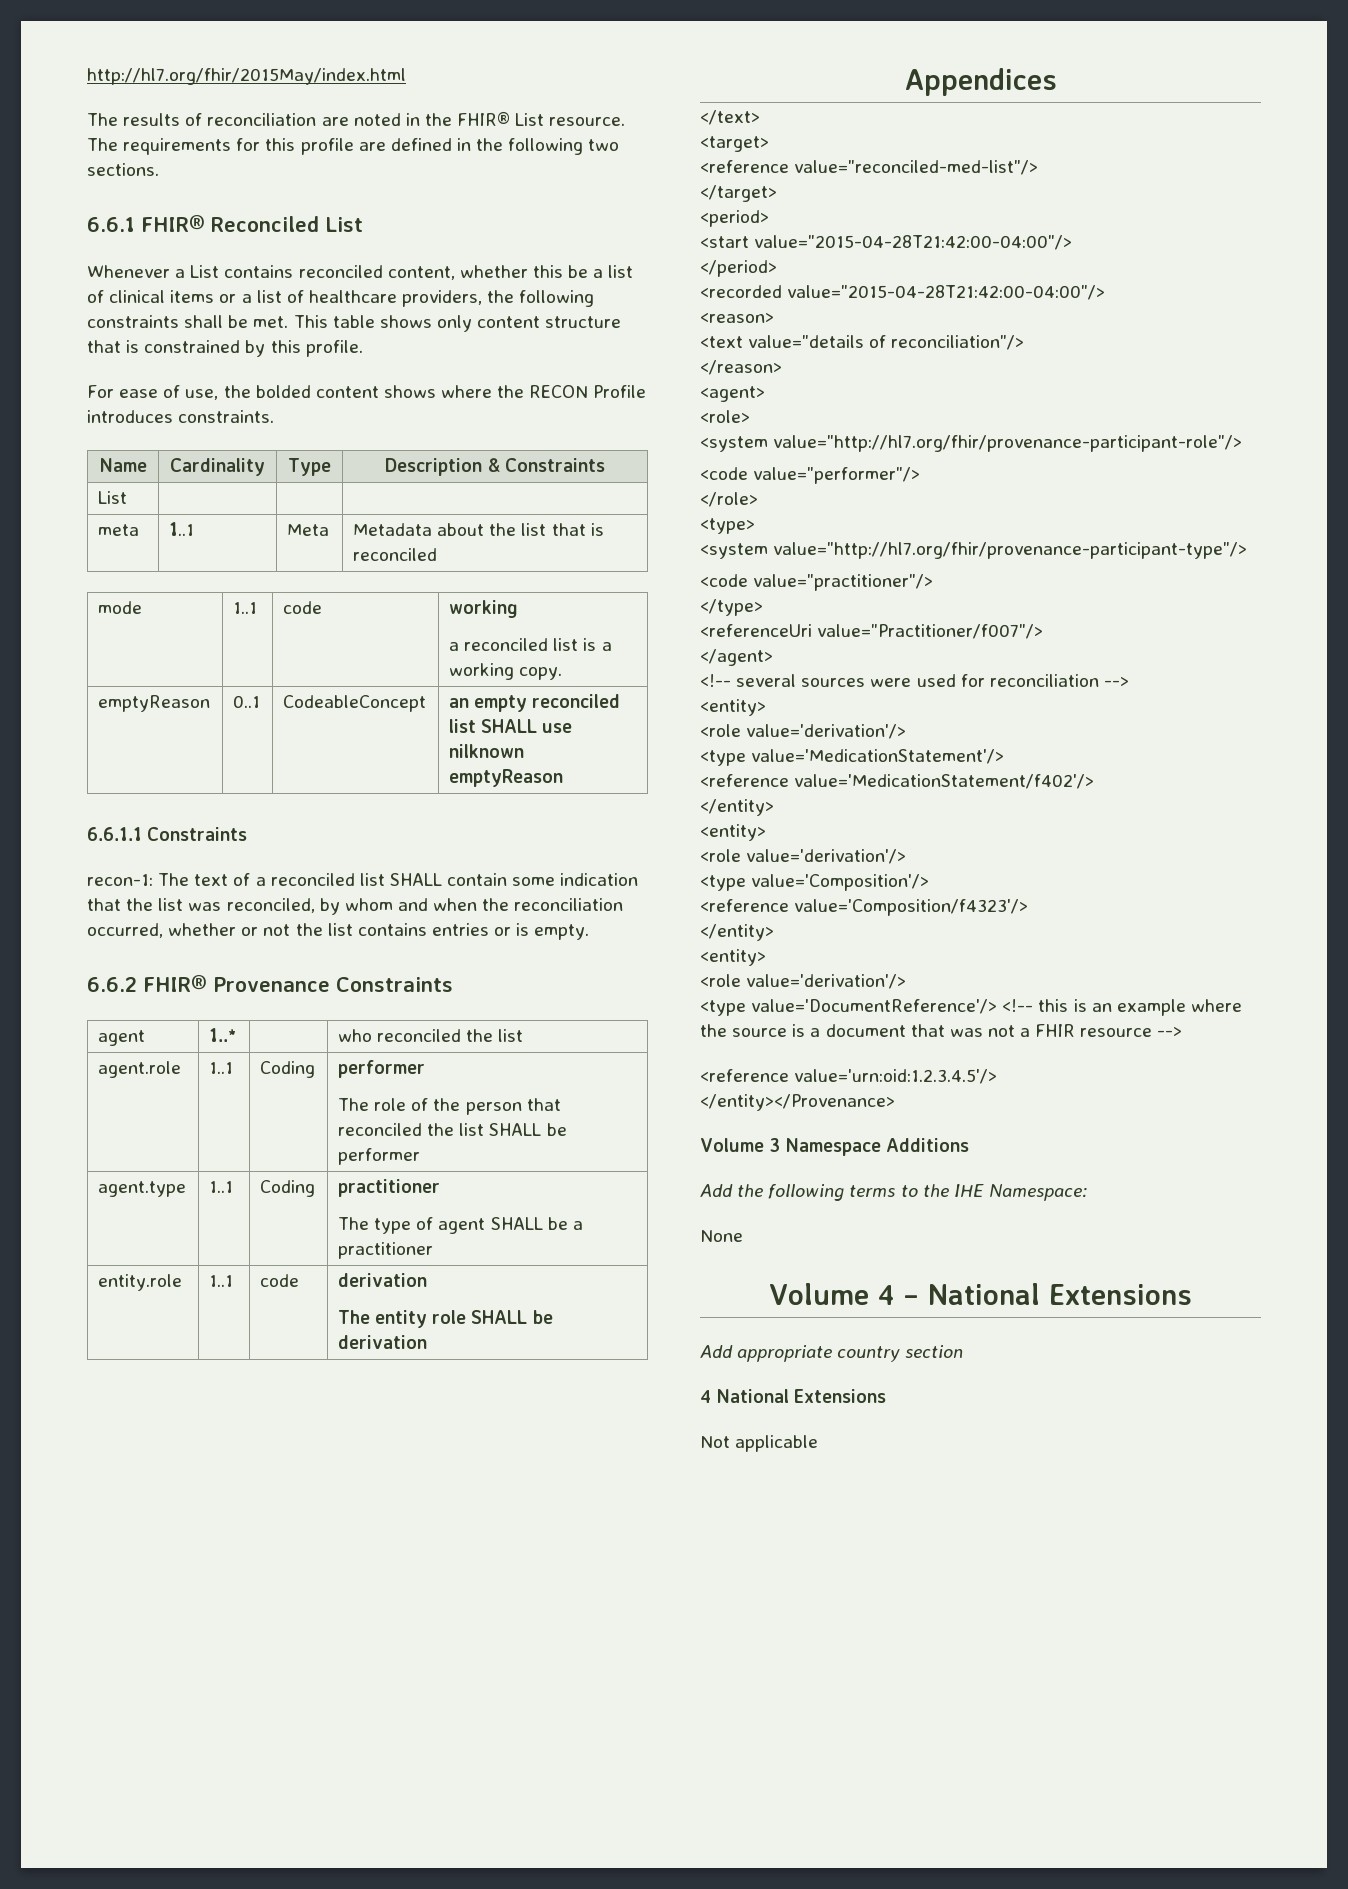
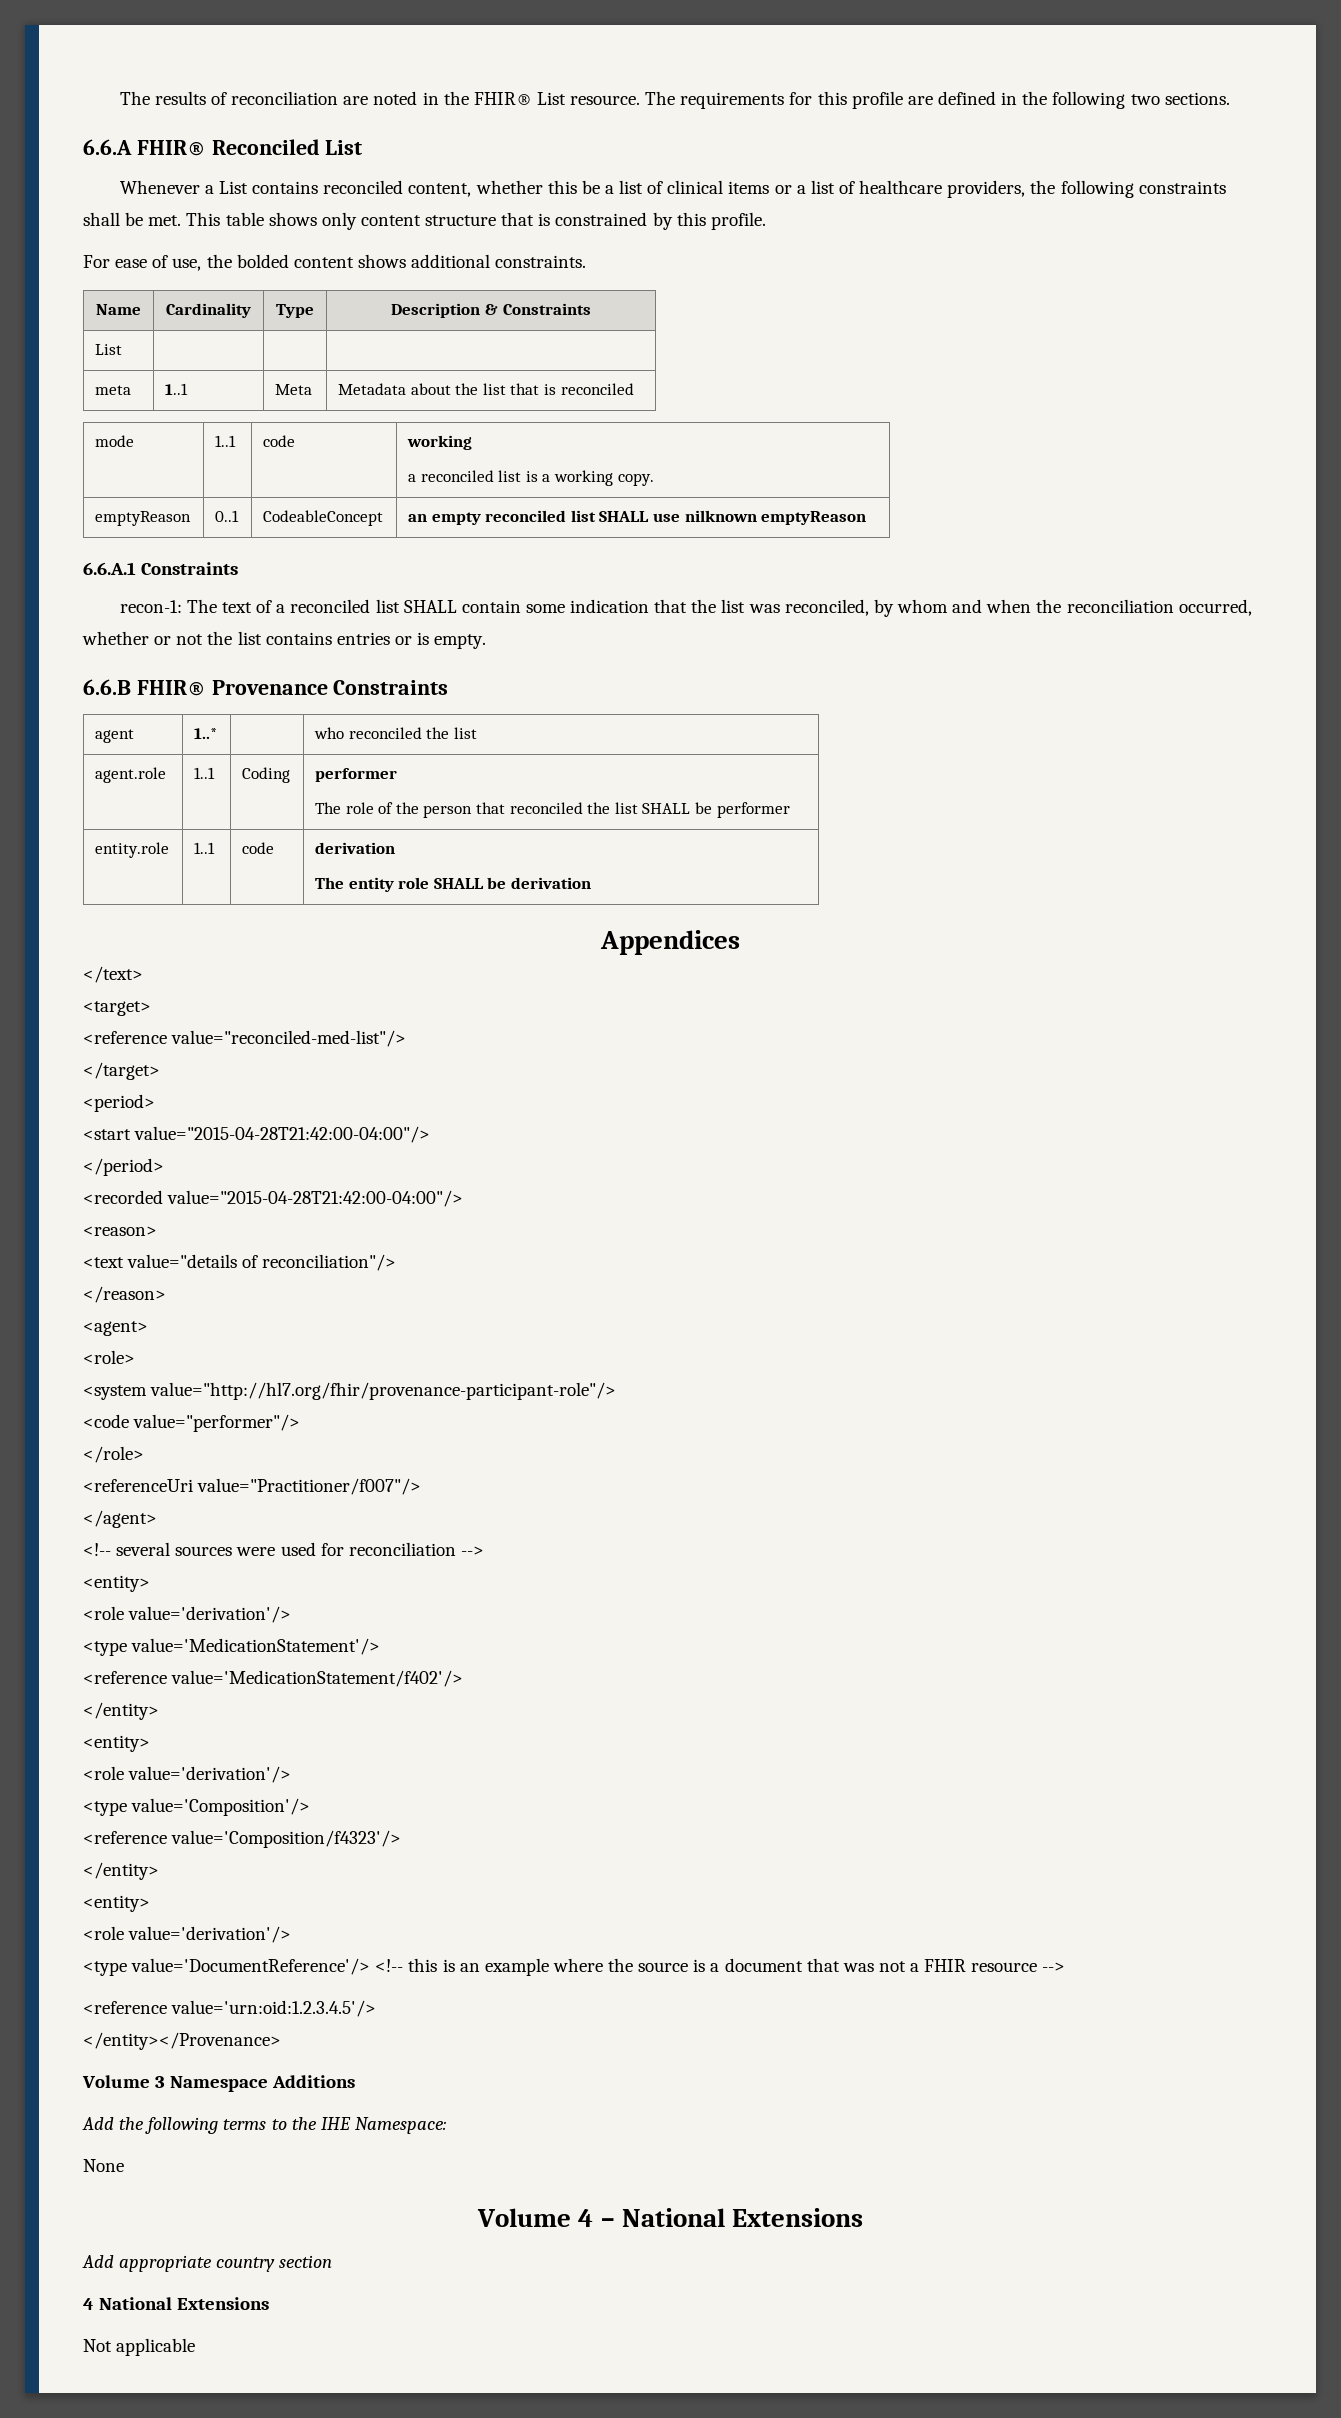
[87,68,406,85] http://hl7.org/fhir/2015May/index.html // -> (119, 98) none
[87,217,135,232] 6.6.1 -> [83,139,132,155] 6.6.A
[441,385,647,398] [87,410,173,423] where the RECON Profile introduces -> [411,254,491,268] additional
[87,827,142,841] 6.6.1.1 -> [83,562,136,575] 6.6.A.1
[87,977,137,992] 6.6.2 -> [83,679,131,695] 6.6.B
[98,1181,187,1197] [209,1181,234,1193] [260,1180,316,1197] [338,1179,441,1197] [338,1217,583,1234] [338,1242,434,1259] // agent.type | 1..1 | Coding | practitioner // The type of agent SHALL be a practitioner -> (790, 810) none
[700,518,755,534] [700,542,1248,559] [700,574,934,591] [700,599,763,616] // <type> // <system value="http://hl7.org/fhir/provenance-participant-type"/> // <code value="practitioner"/> // </type> -> (144, 1454) none

